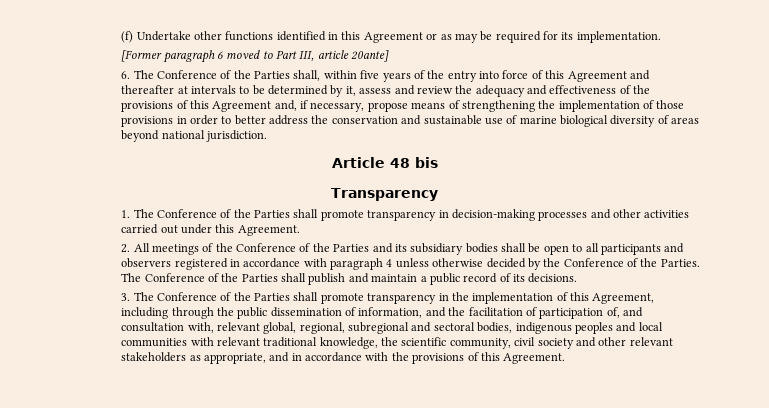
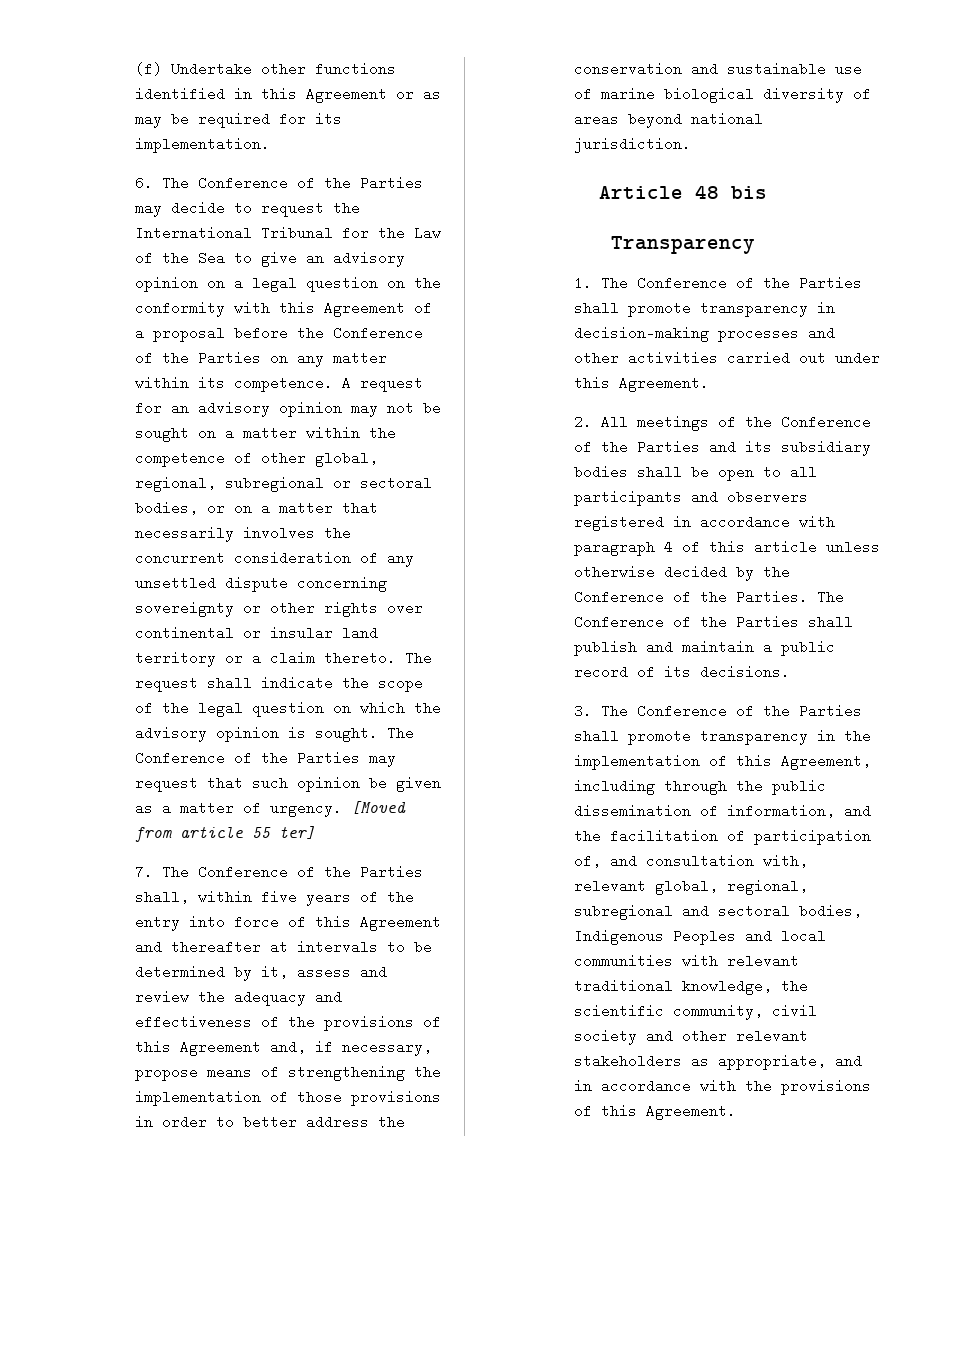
[121,50,390,63] [121,71,131,79] [Former paragraph 6 moved to Part III, article 20ante] // 6. -> [134,176,423,190] [134,201,360,217] [134,226,441,240] [134,251,405,267] [134,276,441,292] [134,301,432,317] [134,326,423,342] [134,351,387,367] [134,376,423,392] [134,401,441,417] [134,426,396,442] [134,451,378,467] [134,476,432,492] [134,501,378,515] [134,526,351,542] [134,551,414,567] [134,576,387,592] [134,601,423,617] [134,626,378,640] [134,651,432,667] [134,676,423,692] [134,701,441,717] [134,726,414,742] [134,751,396,767] [134,776,441,792] [134,801,406,817] [134,826,315,842] [134,865,153,879] 6. The Conference of the Parties may decide to request the International Tribunal for the Law of the Sea to give an advisory opinion on a legal question on the conformity with this Agreement of a proposal before the Conference of the Parties on any matter within its competence. A request for an advisory opinion may not be sought on a matter within the competence of other global, regional, subregional or sectoral bodies, or on a matter that necessarily involves the concurrent consideration of any unsettled dispute concerning sovereignty or other rights over continental or insular land territory or a claim thereto. The request shall indicate the scope of the legal question on which the advisory opinion is sought. The Conference of the Parties may request that such opinion be given as a matter of urgency. [Moved from article 55 ter] // 7.
(393, 263) none -> [681,540,817,554] of this article
[515,322,613,334] indigenous peoples -> [573,929,736,945] Indigenous Peoples

